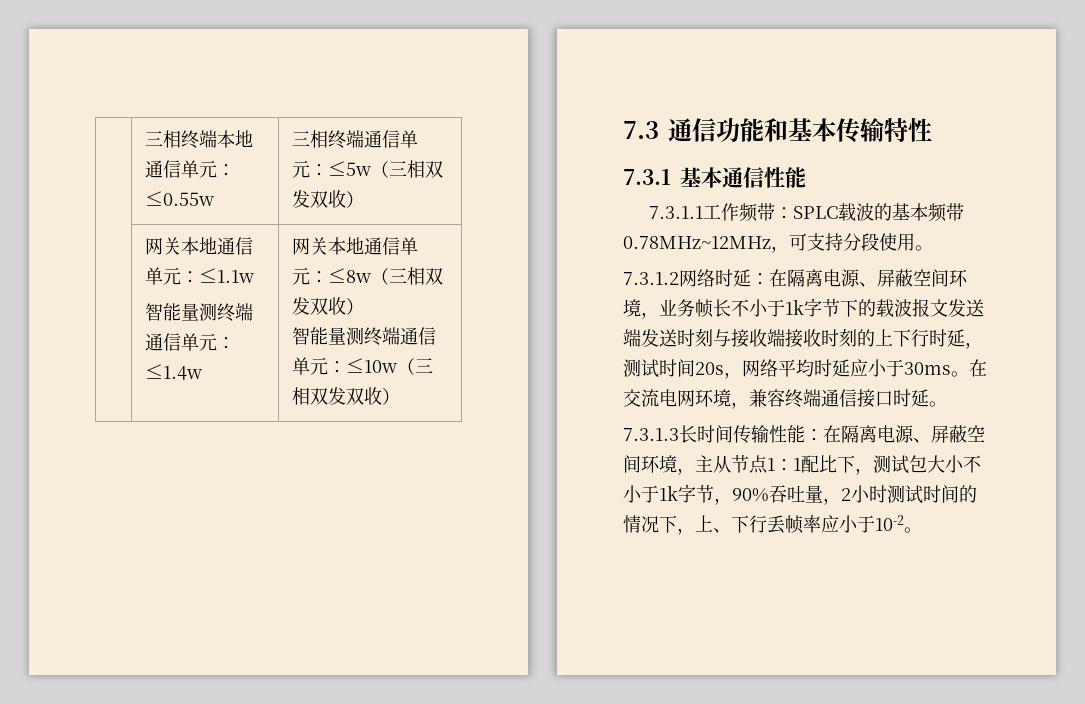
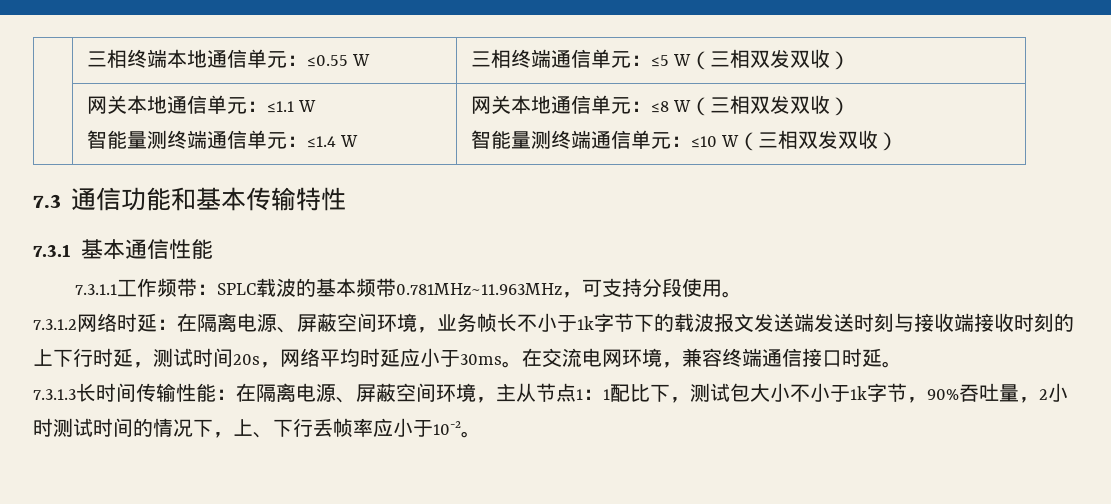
[144,191,214,206] ≤0.55w -> [307,54,371,67] ≤0.55 W
[327,161,371,176] ≤5w -> [651,54,692,67] ≤5 W
[198,268,254,283] [144,303,253,322] [144,333,235,351] [144,364,202,380] [291,237,418,255] [291,267,371,285] ≤1.1w // 智能量测终端通信单元：≤1.4w | 网关本地通信单元：≤8w -> [267,100,317,113] [87,130,359,149] [471,95,692,114] ≤1.1 W // 智能量测终端通信单元：≤1.4 W | 网关本地通信单元：≤8 W
[345,358,397,373] ≤10w -> [691,135,740,148] ≤10 W
[623,236,771,249] 0.78MHz~12MHz -> [396,283,563,295] 0.781MHz~11.963MHz

